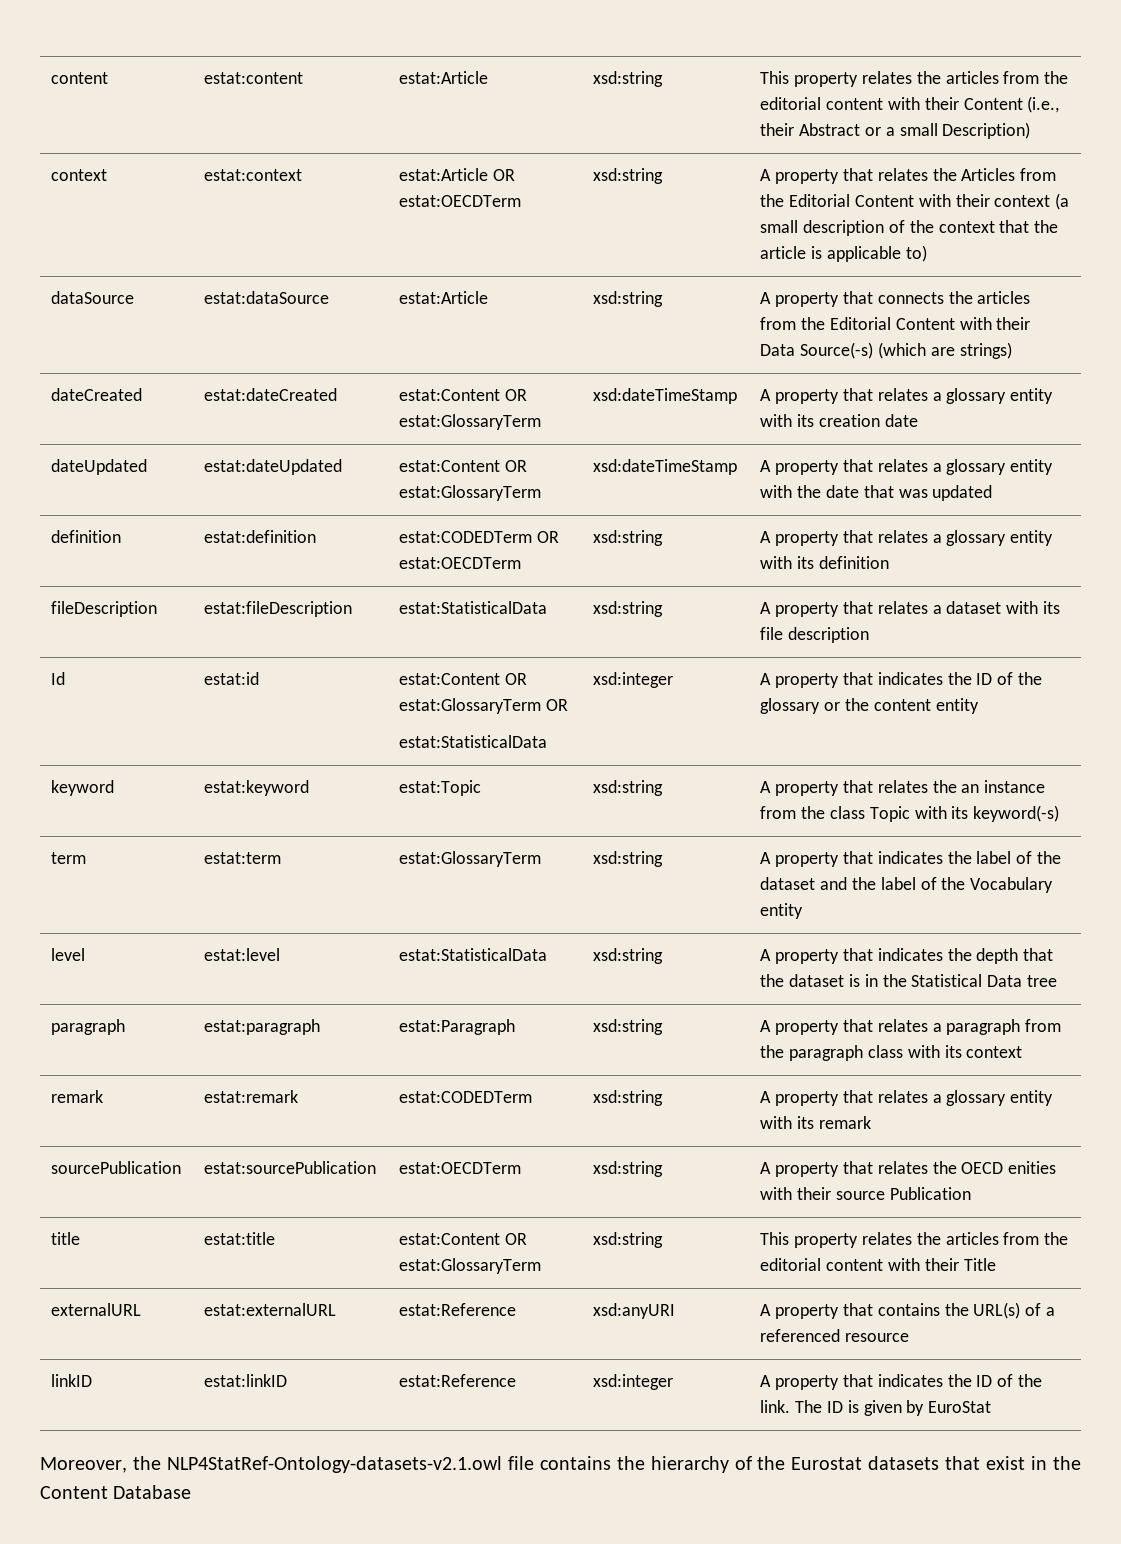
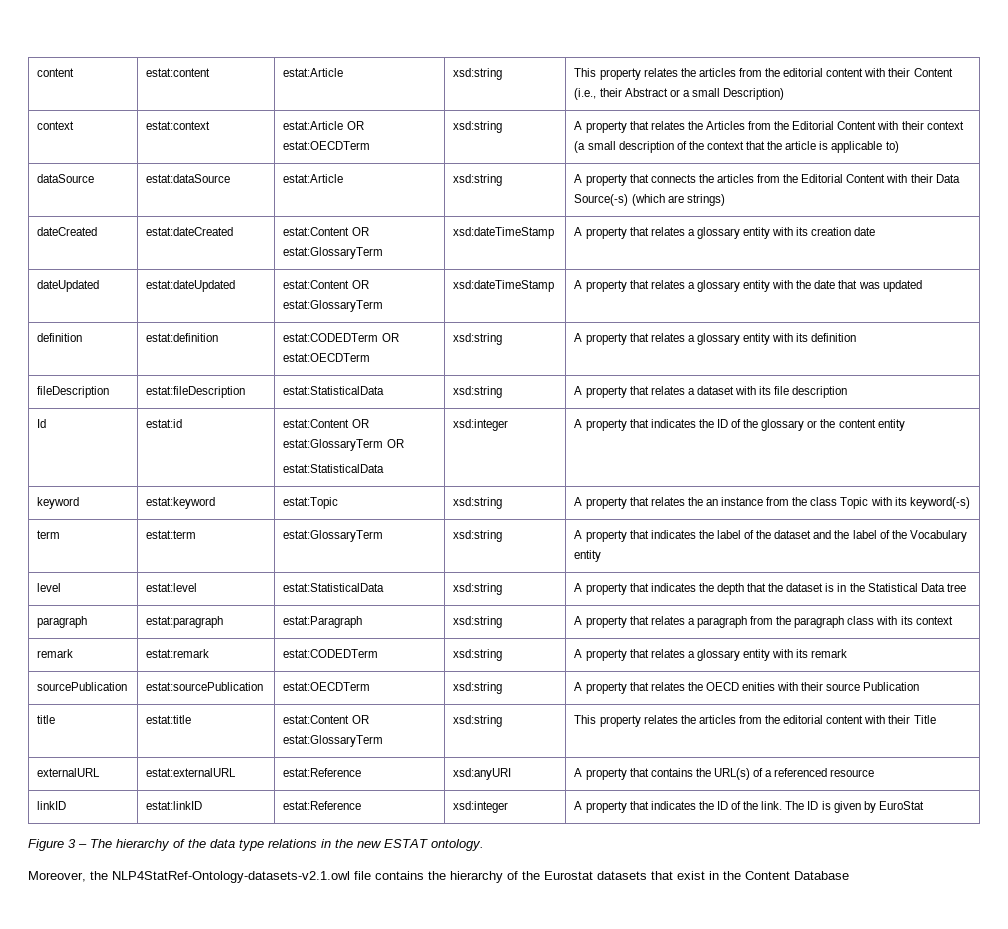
(992, 1407) none -> [28,839,484,851] // Figure 3 – The hierarchy of the data type relations in the new ESTAT ontology.

